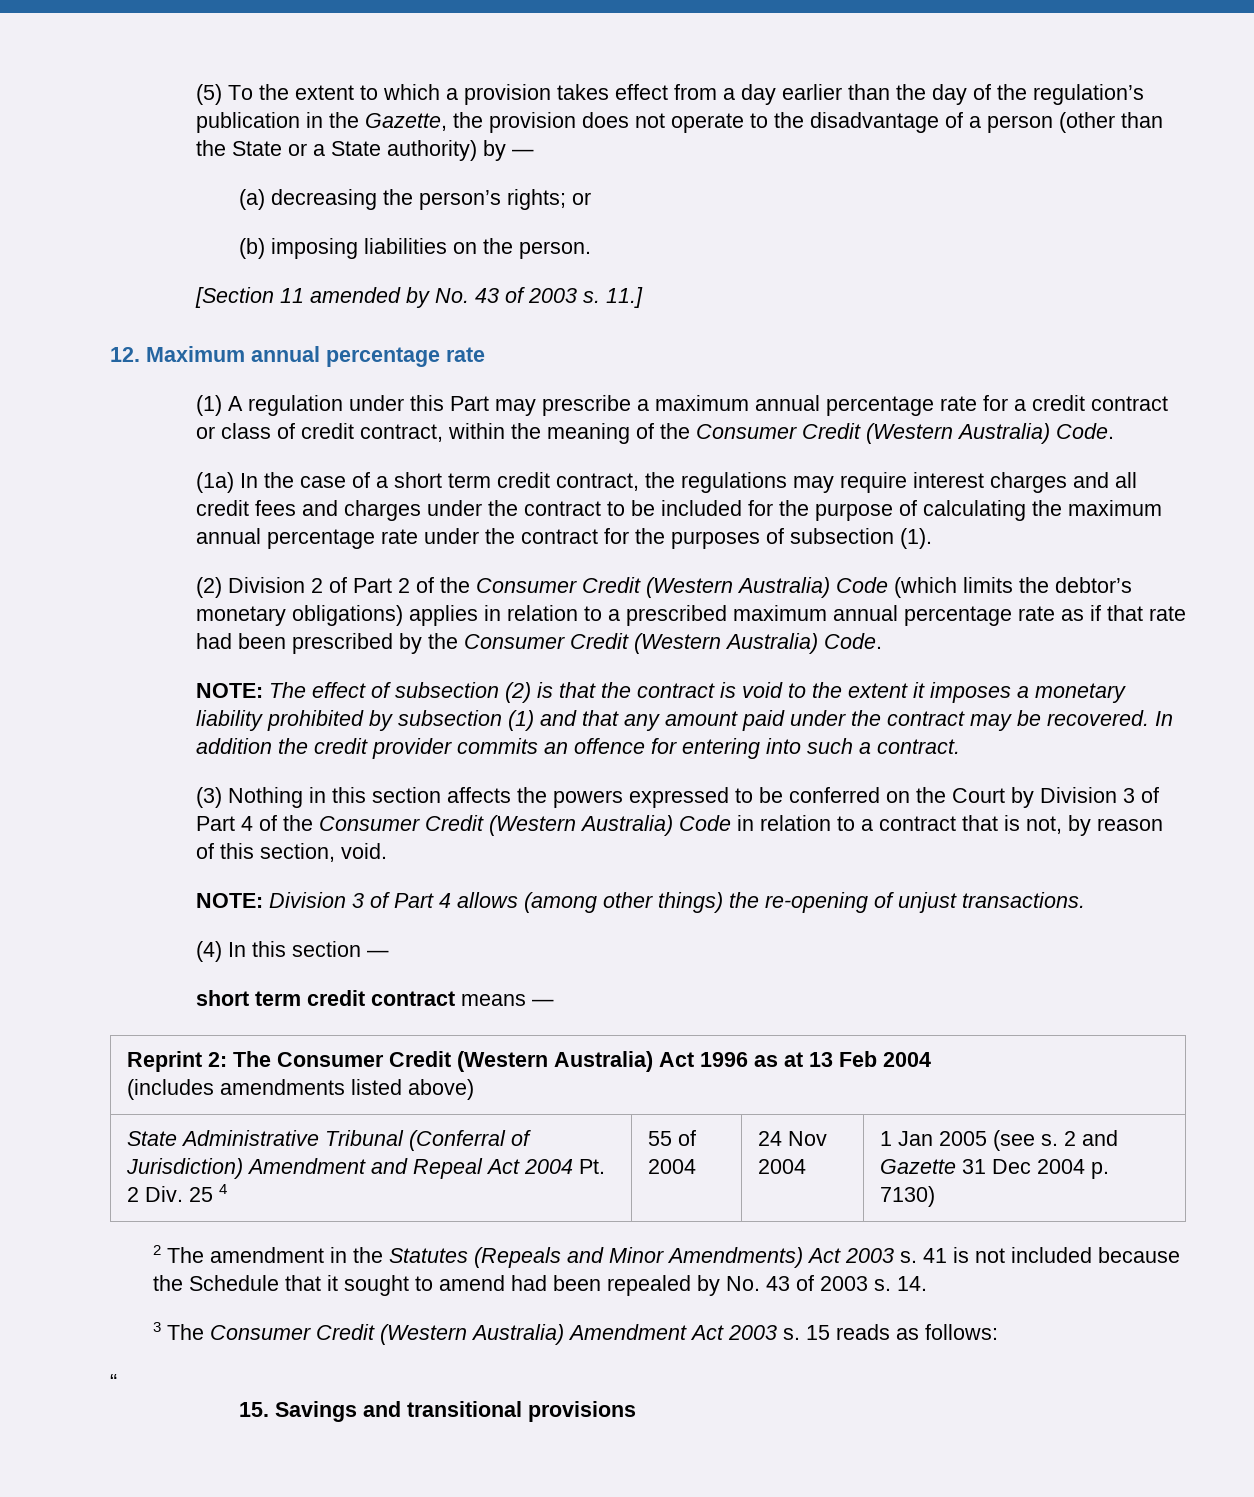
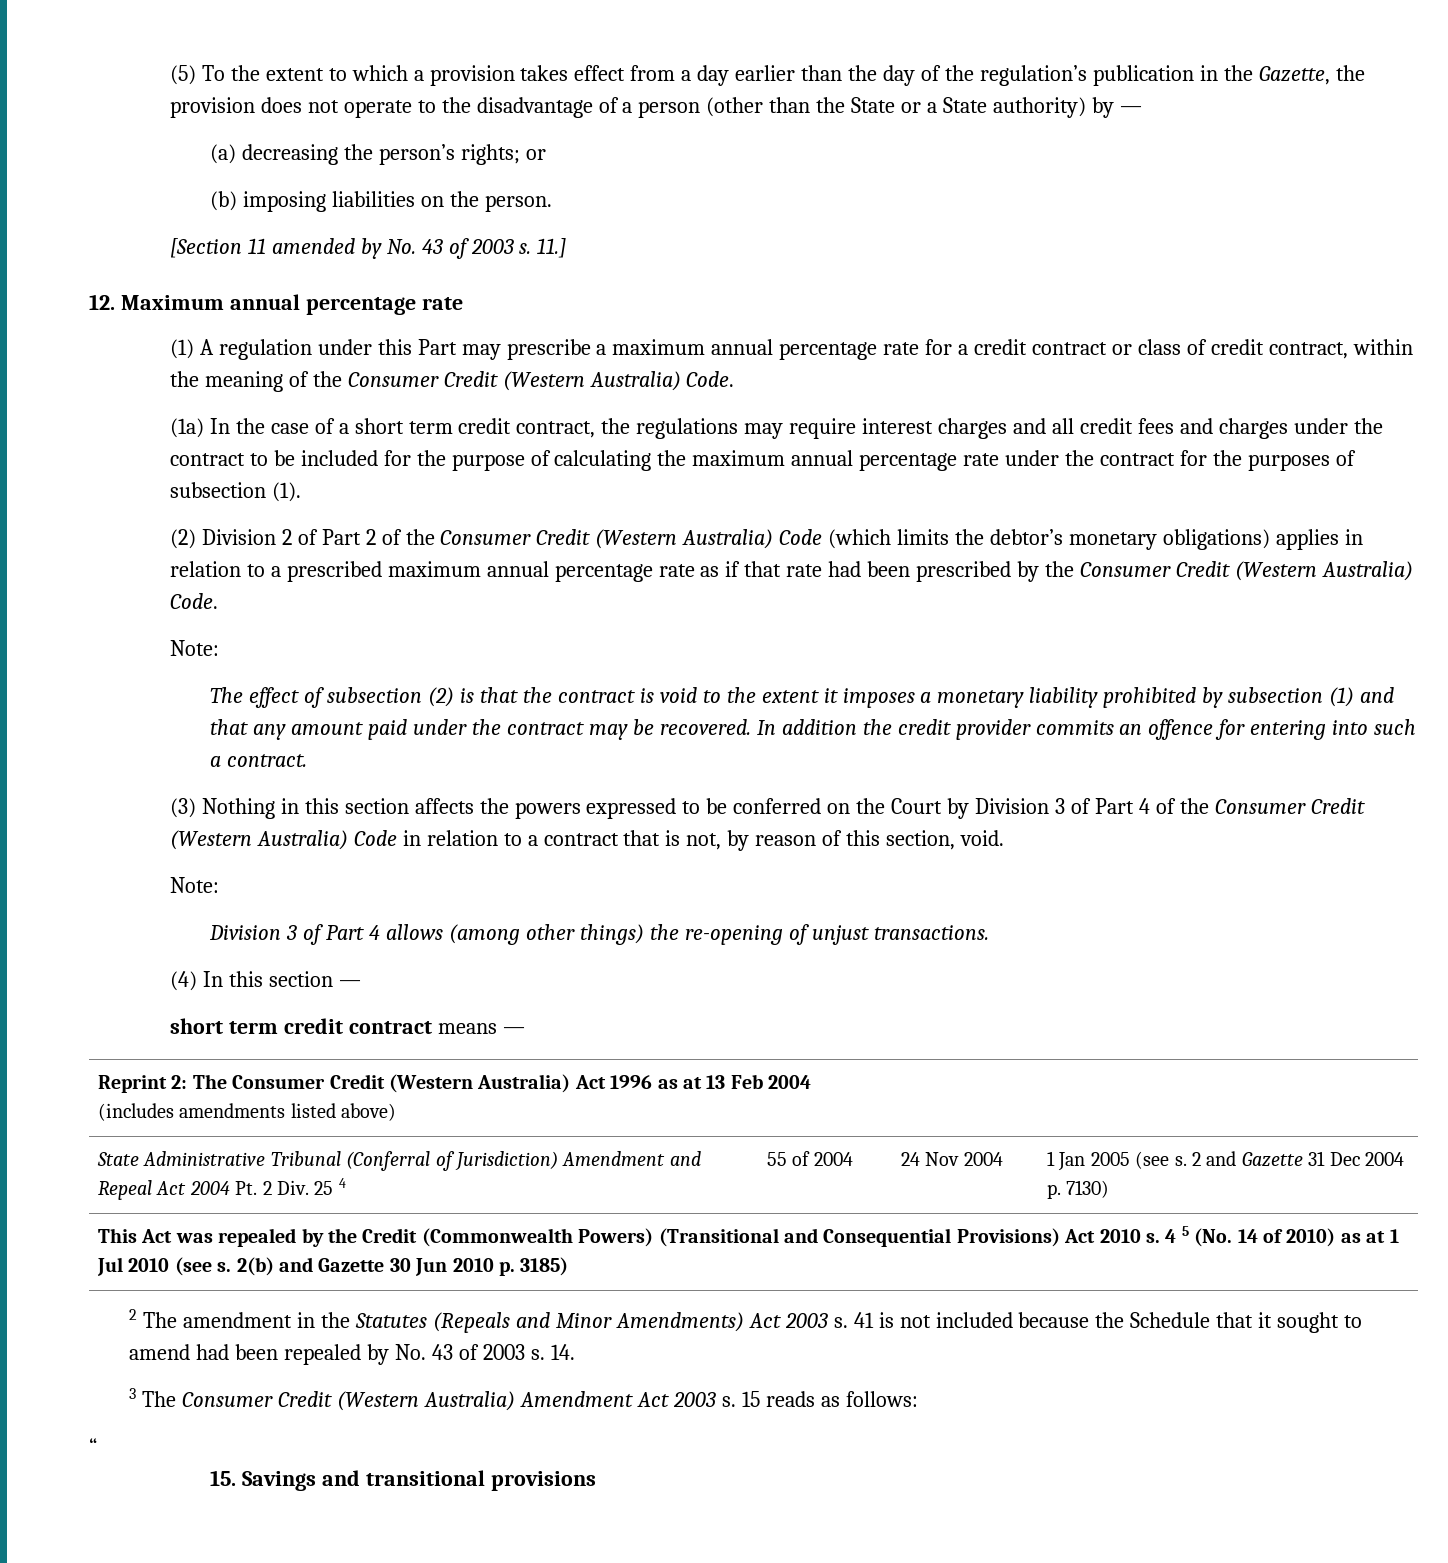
[195,683,263,698] NOTE: -> [169,640,219,656] Note: //
[195,893,263,908] NOTE: -> [169,877,219,893] Note: //
(935, 1196) none -> [98,1226,1399,1247] [97,1257,569,1276] // This Act was repealed by the Credit (Commonwealth Powers) (Transitional and Consequential Provisions) Act 2010 s. 4 5 (No. 14 of 2010) as at 1 Jul 2010 (see s. 2(b) and Gazette 30 Jun 2010 p. 3185)

